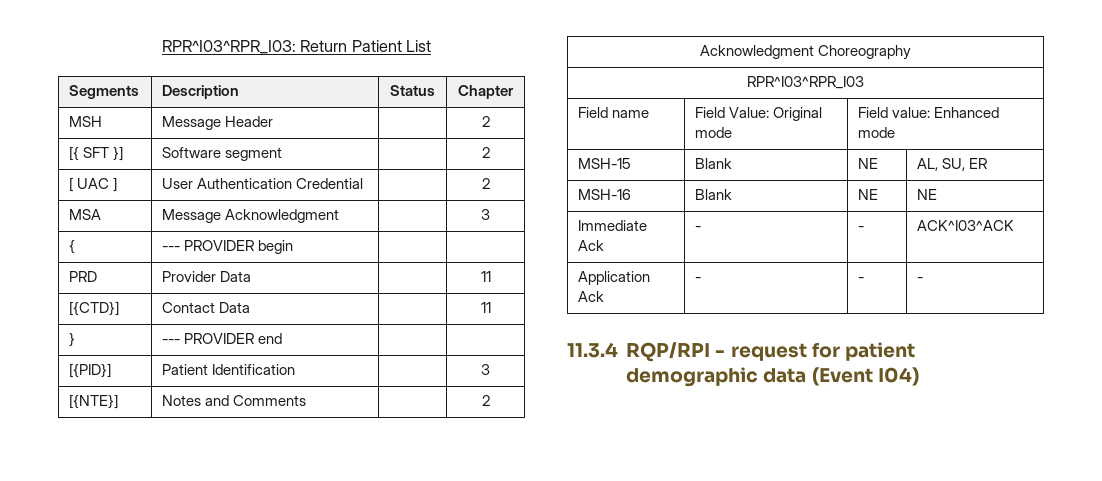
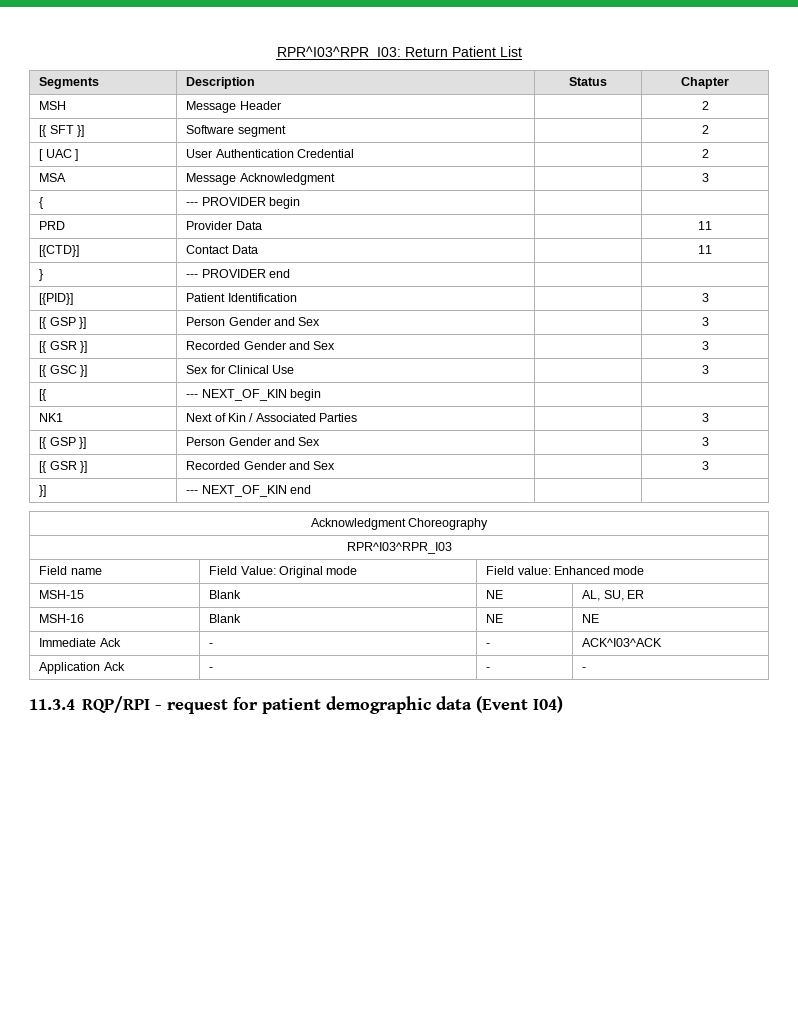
[69,394,119,409] [162,395,307,406] [481,395,490,406] [{NTE}] | Notes and Comments | | 2 -> [39,317,87,329] [186,317,321,326] [701,317,709,326] [39,341,88,353] [186,341,336,350] [701,341,709,350] [39,365,88,377] [186,365,295,374] [701,365,709,374] [39,389,47,401] [186,389,322,401] [39,413,64,422] [186,413,358,422] [701,413,709,422] [39,437,87,449] [186,437,321,446] [701,437,709,446] [39,461,88,473] [186,461,336,470] [701,461,709,470] [39,485,47,497] [186,485,312,497] [{ GSP }] | Person Gender and Sex | | 3 // [{ GSR }] | Recorded Gender and Sex | | 3 // [{ GSC }] | Sex for Clinical Use | | 3 // [{ | --- NEXT_OF_KIN begin | | // NK1 | Next of Kin / Associated Parties | | 3 // [{ GSP }] | Person Gender and Sex | | 3 // [{ GSR }] | Recorded Gender and Sex | | 3 // }] | --- NEXT_OF_KIN end | |

